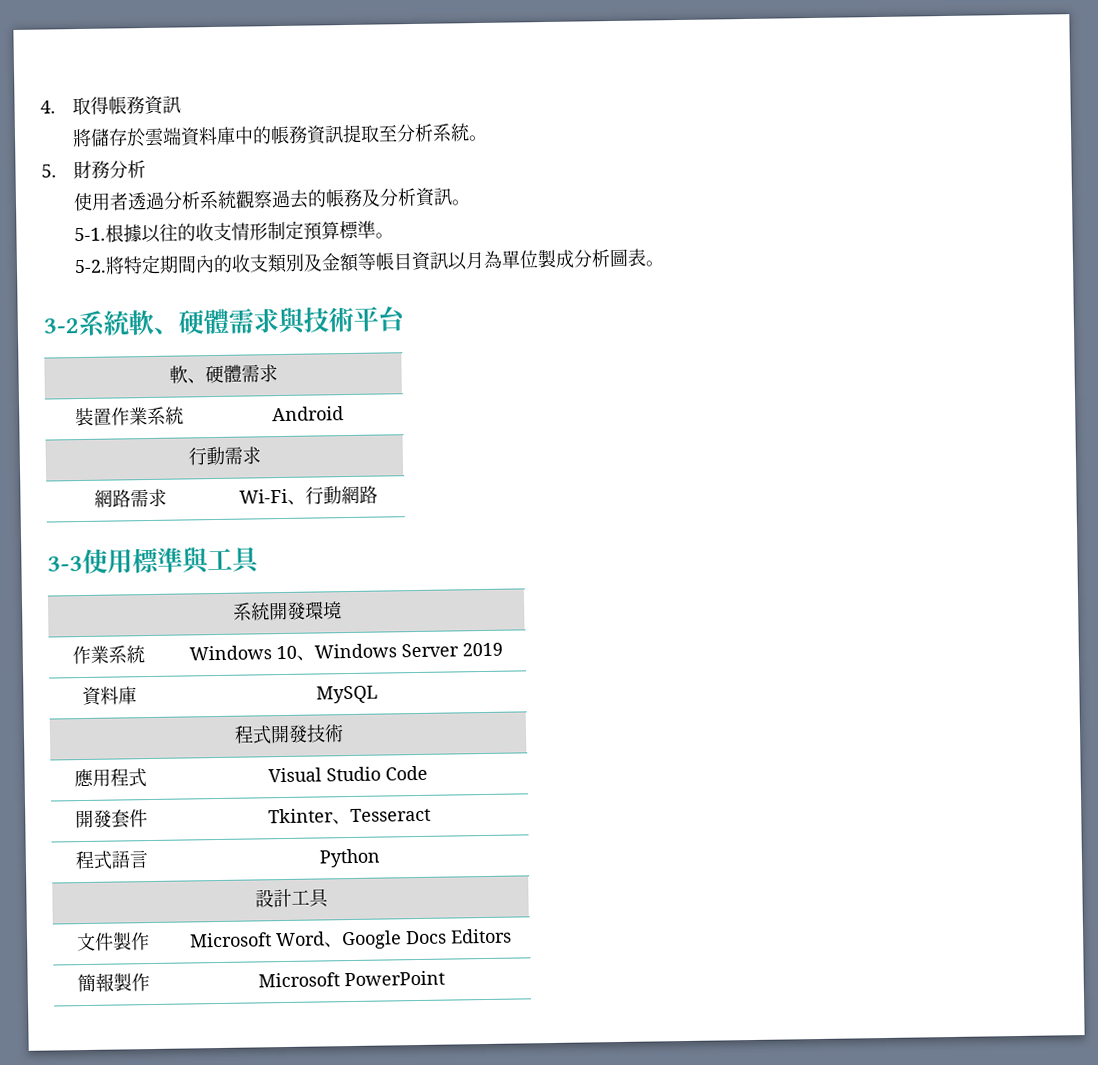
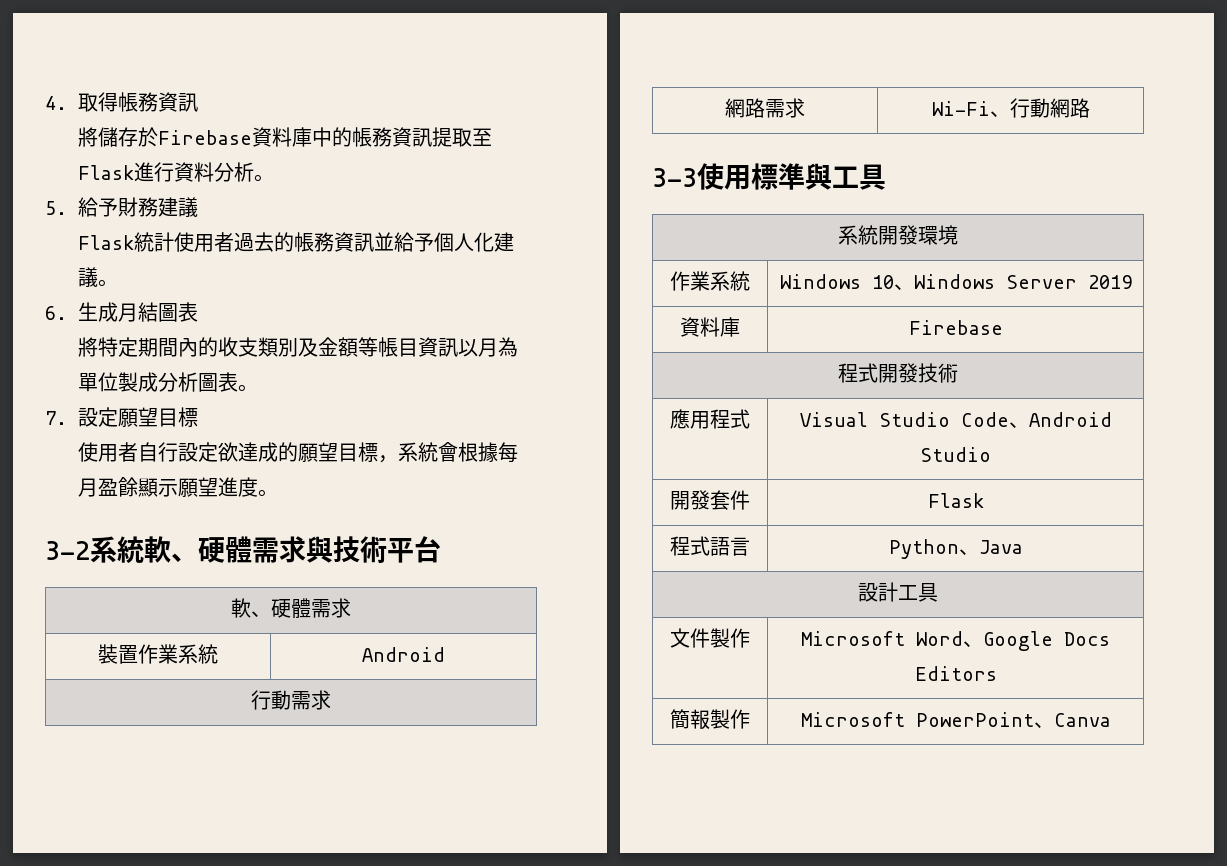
[143,127,182,148] 雲端 -> [157,130,252,145] Firebase
[395,123,488,143] [41,160,146,180] [72,187,471,212] [73,220,394,244] [73,259,107,274] 分析系統。 // 5.財務分析 // 使用者透過分析系統觀察過去的帳務及分析資訊。 // 5-1.根據以往的收支情形制定預算標準。 // 5-2. -> [77,162,274,182] [45,197,198,217] [77,232,514,252] [77,267,118,287] [45,302,198,322] Flask進行資料分析。 // 5.給予財務建議 // Flask統計使用者過去的帳務資訊並給予個人化建議。 // 6.生成月結圖表 //
(665, 263) none -> [45,407,198,427] [77,442,518,463] [77,477,278,497] // 7.設定願望目標 // 使用者自行設定欲達成的願望目標，系統會根據每月盈餘顯示願望進度。
[316,685,378,704] MySQL -> [908,320,1003,335] Firebase
(428, 773) none -> [1008,412,1112,428] [920,447,991,462] 、Android Studio
[267,807,431,825] Tkinter、Tesseract -> [927,493,984,508] Flask
(380, 858) none -> [958,540,1023,555] 、Java
(445, 978) none -> [1033,713,1111,728] 、Canva

